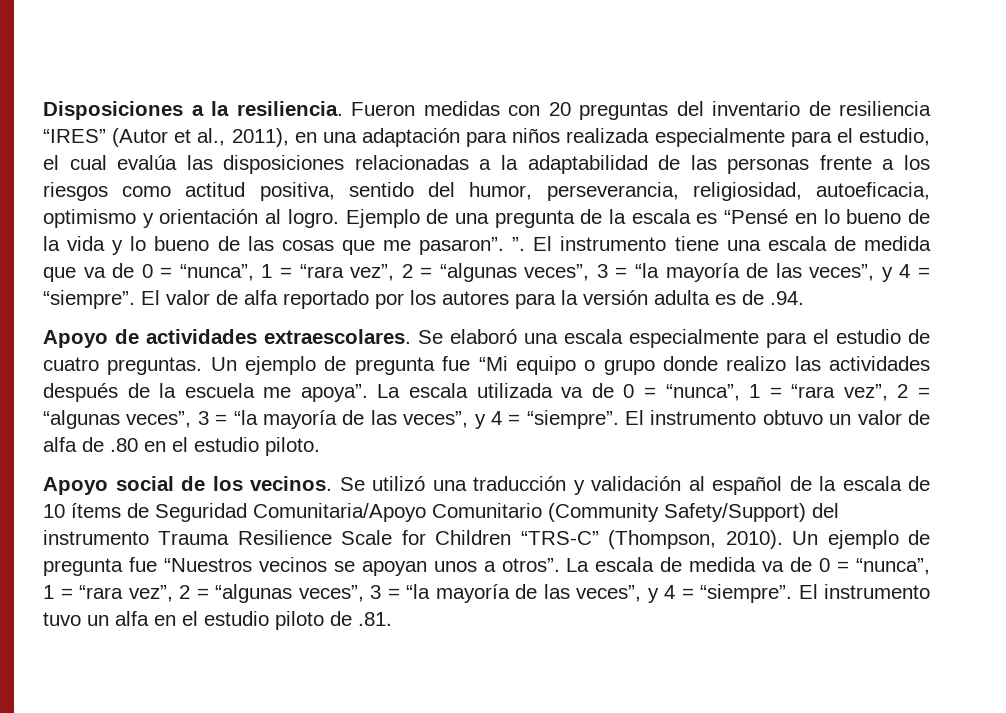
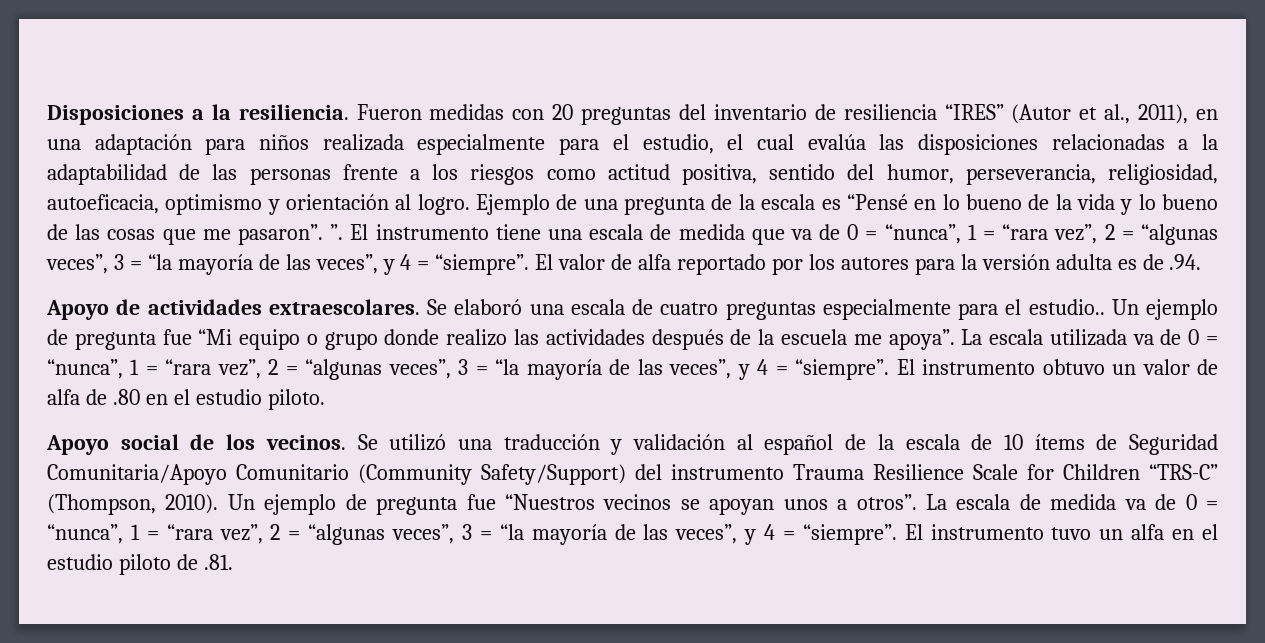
[629,329,930,348] [43,357,203,375] especialmente para el estudio de cuatro preguntas. -> [632,299,1105,320] de cuatro preguntas especialmente para el estudio..

